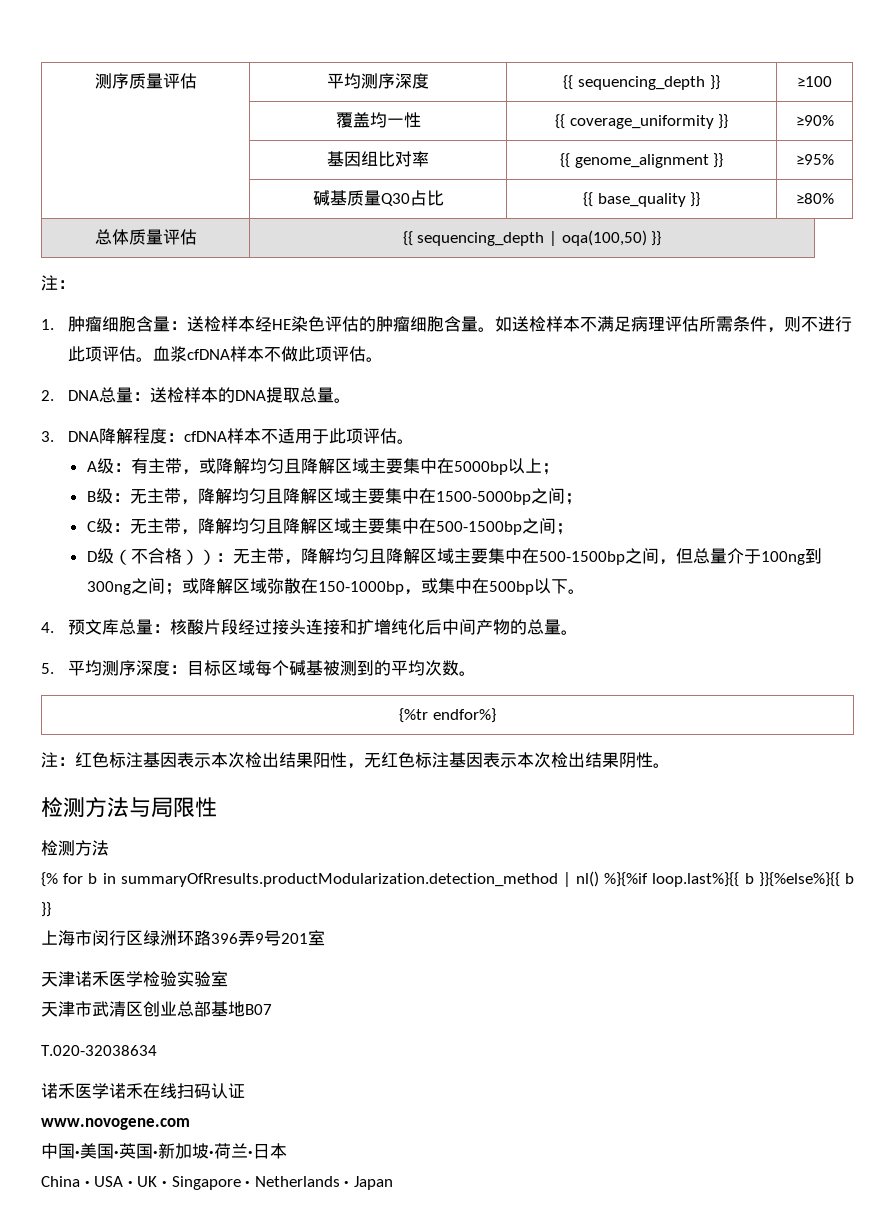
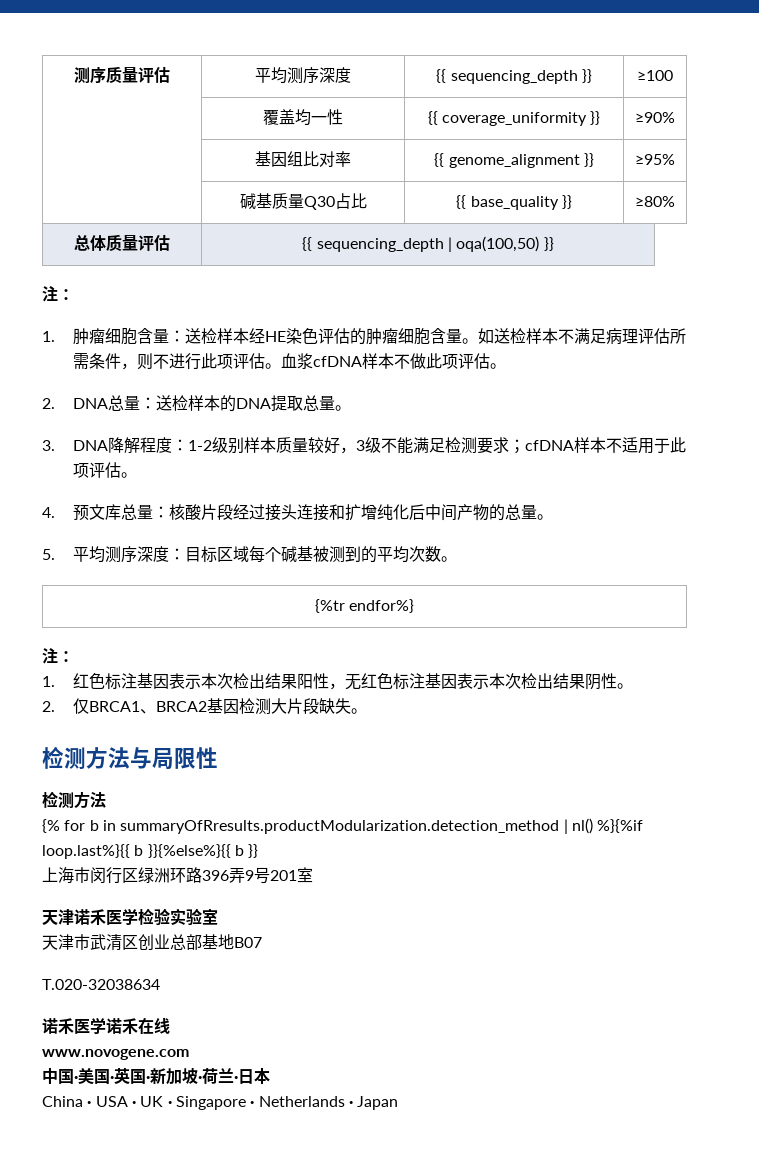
(184, 437) none -> [187,437,525,454] 1-2级别样本质量较好，3级不能满足检测要求；
[86,458,559,475] [86,488,582,505] [86,518,573,535] [86,548,822,565] [86,578,585,595] // A级：有主带，或降解均匀且降解区域主要集中在5000bp以上； // B级：无主带，降解均匀且降解区域主要集中在1500-5000bp之间； // C级：无主带，降解均匀且降解区域主要集中在500-1500bp之间； // D级（不合格））：无主带，降解均匀且降解区域主要集中在500-1500bp之间，但总量介于100ng到300ng之间；或降解区域弥散在150-1000bp，或集中在500bp以下。 -> (137, 475) none
(75, 761) none -> [42,676,55,687] // 1.
(670, 765) none -> [42,698,367,715] // 2.仅BRCA1、BRCA2基因检测大片段缺失。
[177,1083,245,1099] 扫码认证 -> (170, 1025) none

